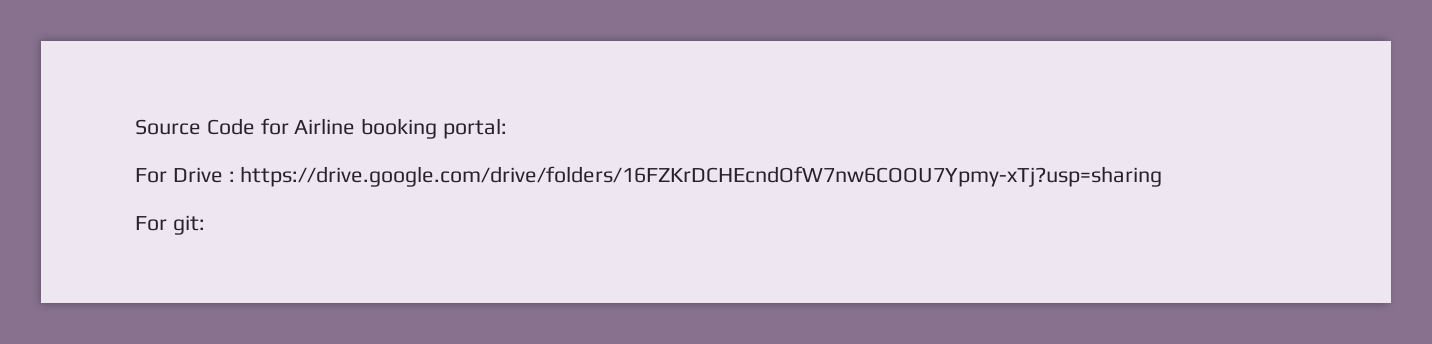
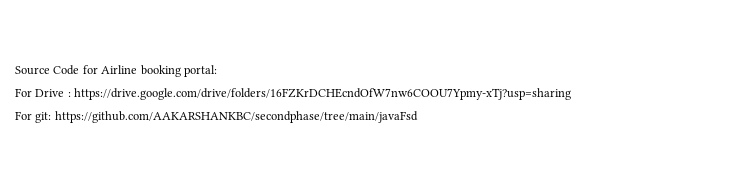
(205, 225) none -> [54,111,418,123] https://github.com/AAKARSHANKBC/secondphase/tree/main/javaFsd

